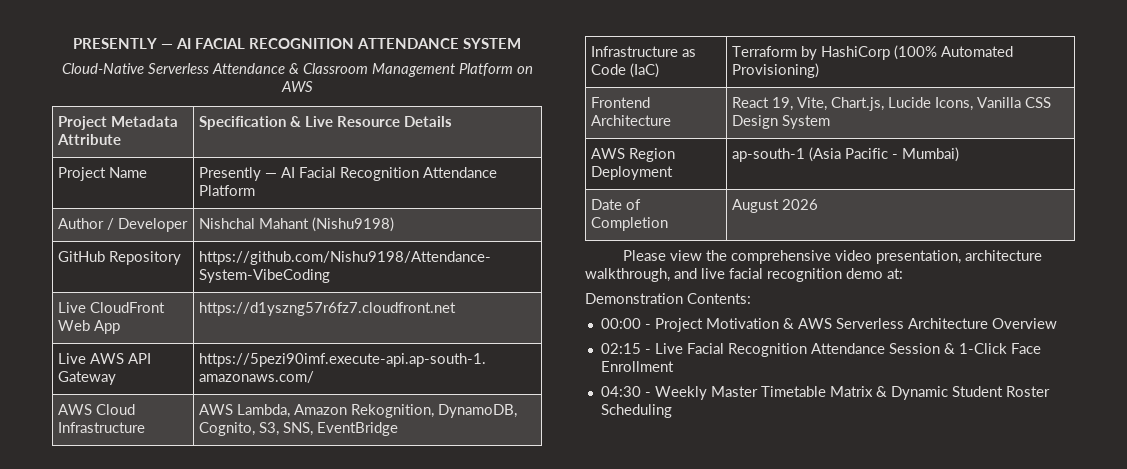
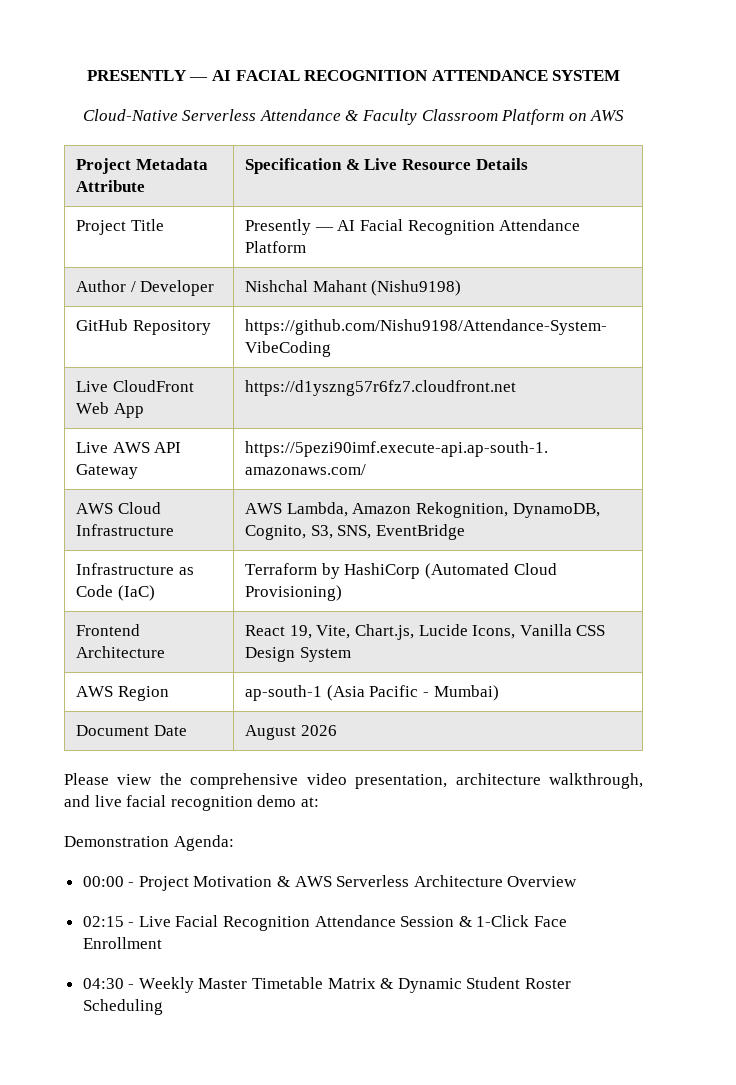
[302,63,456,77] Classroom Management -> [361,109,498,125] Faculty Classroom
[109,167,148,178] Name -> [130,219,164,231] Title
[894,45,1014,60] (100% Automated -> [425,563,557,579] (Automated Cloud
[591,166,674,180] Deployment -> (169, 693) none
(960, 154) none -> [76,725,150,736] Document
[626,199,642,210] [591,217,669,231] of Completion -> (187, 730) none
[687,293,751,304] Contents: -> [173,835,234,851] Agenda:

